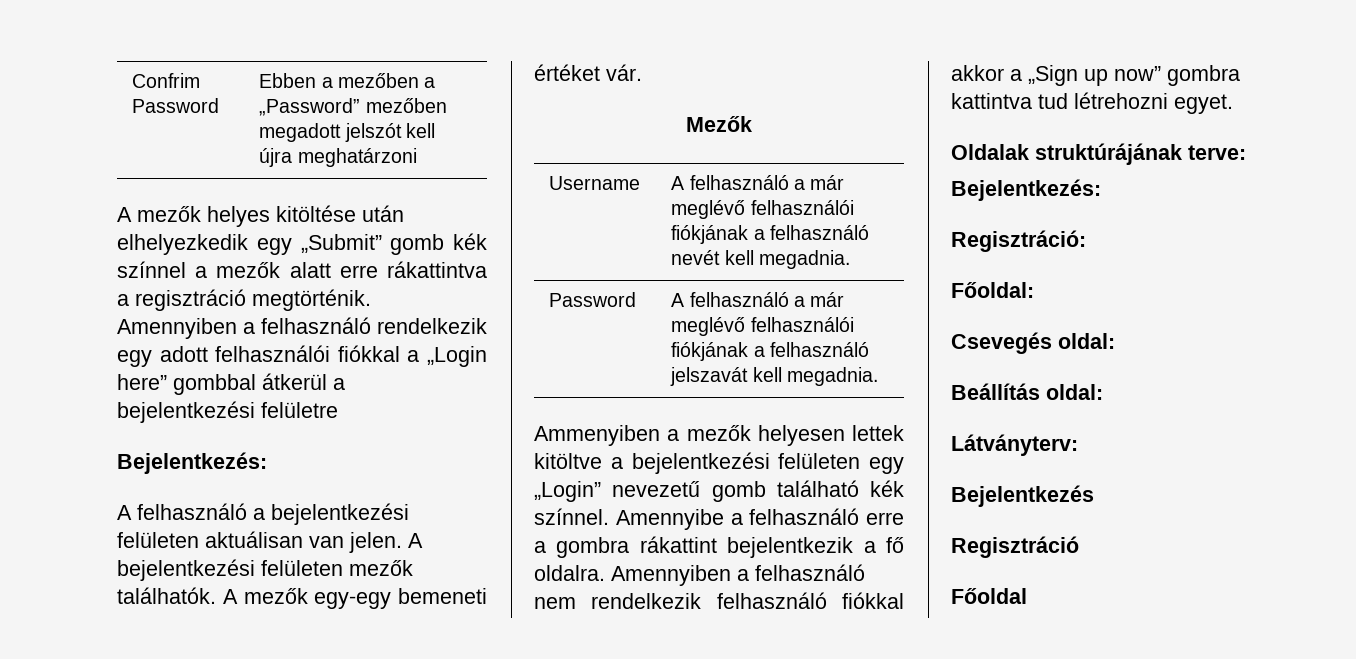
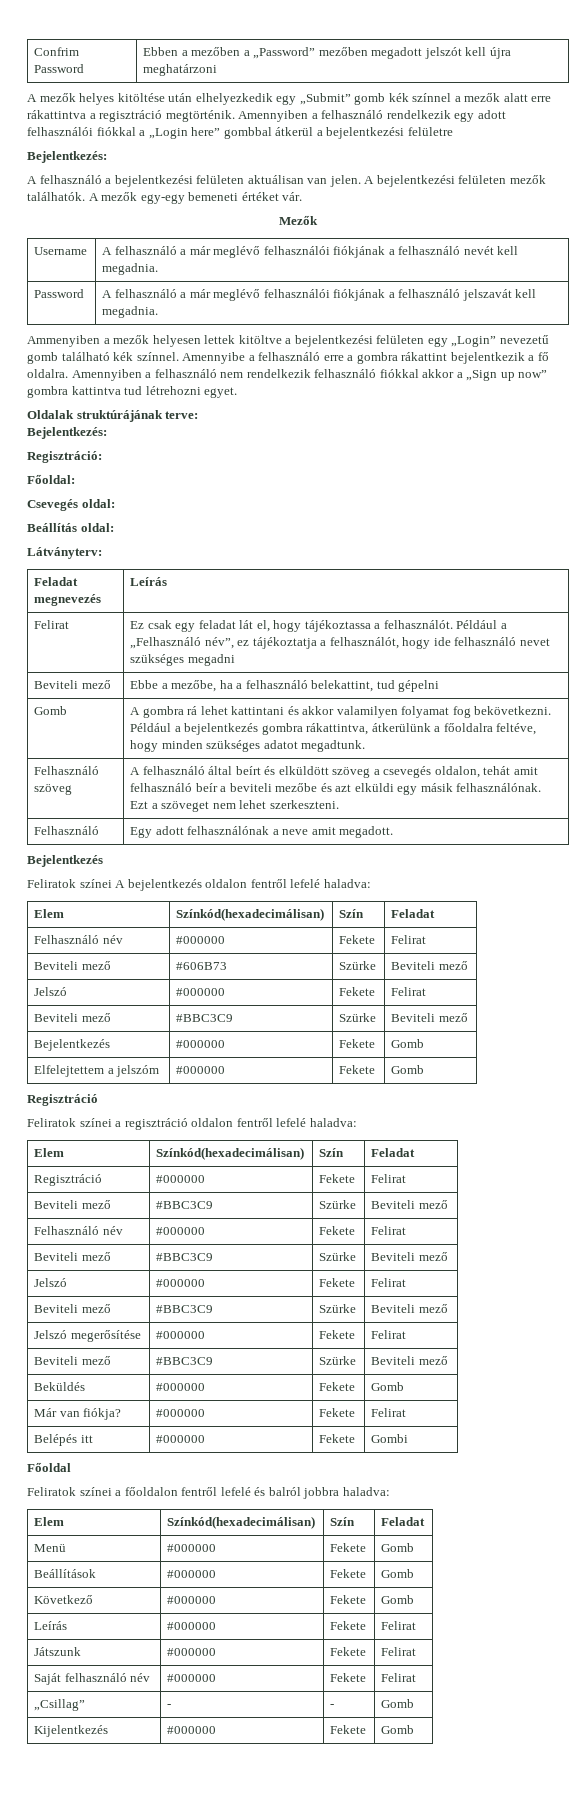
[951,485,1094,507] [951,536,1079,558] [951,588,1027,604] // Bejelentkezés // Regisztráció // Főoldal -> [34,577,79,586] [34,594,102,606] [130,577,168,586] [34,620,70,629] [130,620,507,632] [130,637,550,649] [130,654,235,666] [34,680,111,689] [130,680,440,692] [34,706,68,715] [130,706,552,718] [130,723,537,735] [130,740,366,752] [34,766,100,775] [34,784,73,795] [130,766,538,778] [130,783,542,795] [130,800,339,812] [34,826,100,835] [130,826,394,838] [27,855,103,867] [27,879,371,891] [34,909,65,918] [176,908,325,921] [339,909,365,918] [391,909,436,918] [34,935,123,944] [176,936,226,944] [339,935,376,944] [391,935,427,944] [34,961,111,970] [176,962,228,970] [339,961,377,970] [391,961,468,970] [34,987,68,996] [176,988,226,996] [339,987,376,996] [391,987,427,996] [34,1013,111,1022] [176,1014,234,1022] [339,1013,377,1022] [391,1013,468,1022] [34,1039,111,1051] [176,1040,226,1048] [339,1039,376,1048] [391,1039,425,1048] [34,1065,160,1077] [176,1066,226,1074] [339,1065,376,1074] [391,1065,425,1074] [27,1094,98,1106] [27,1118,357,1130] [34,1148,65,1157] [156,1147,305,1160] [319,1148,345,1157] [371,1148,416,1157] [34,1174,103,1186] [156,1175,206,1183] [319,1174,356,1183] [371,1174,407,1183] [34,1200,111,1209] [156,1201,214,1209] [319,1200,357,1209] [371,1200,448,1209] [34,1226,123,1235] [156,1227,206,1235] [319,1226,356,1235] [371,1226,407,1235] [34,1252,111,1261] [156,1253,214,1261] [319,1252,357,1261] [371,1252,448,1261] [34,1278,68,1287] [156,1279,206,1287] [319,1278,356,1287] [371,1278,407,1287] [34,1304,111,1313] [156,1305,214,1313] [319,1304,357,1313] [371,1304,448,1313] [34,1330,141,1342] [156,1331,206,1339] [319,1330,356,1339] [371,1330,407,1339] [34,1356,111,1365] [156,1357,214,1365] [319,1356,357,1365] [371,1356,448,1365] [34,1382,86,1391] [156,1383,206,1391] [319,1382,356,1391] [371,1382,405,1391] [34,1408,122,1420] [156,1409,206,1417] [319,1408,356,1417] [371,1408,407,1417] [34,1434,93,1446] [156,1435,206,1443] [319,1434,356,1443] [371,1434,409,1443] [27,1462,71,1472] [27,1487,390,1499] [34,1517,65,1526] [167,1516,316,1529] [330,1517,356,1526] [381,1517,426,1526] [34,1544,67,1552] [167,1544,217,1552] [330,1543,367,1552] [381,1543,415,1552] [34,1569,97,1578] [167,1570,217,1578] [330,1569,367,1578] [381,1569,415,1578] [34,1595,94,1604] [167,1596,217,1604] [330,1595,367,1604] [381,1595,415,1604] [34,1621,68,1630] [167,1622,217,1630] [330,1621,367,1630] [381,1621,417,1630] [34,1647,82,1656] [167,1648,217,1656] [330,1647,367,1656] [381,1647,417,1656] [34,1673,151,1685] [167,1674,217,1682] [330,1673,367,1682] [381,1673,417,1682] [34,1699,86,1711] [167,1704,172,1708] [330,1704,335,1708] [381,1699,415,1708] [34,1725,109,1737] [167,1726,217,1734] [330,1725,367,1734] [381,1725,415,1734] // Feladat megnevezés | Leírás // Felirat | Ez csak egy feladat lát el, hogy tájékoztassa a felhasználót. Például a „Felhasználó név”, ez tájékoztatja a felhasználót, hogy ide felhasználó nevet szükséges megadni // Beviteli mező | Ebbe a mezőbe, ha a felhasználó belekattint, tud gépelni // Gomb | A gombra rá lehet kattintani és akkor valamilyen folyamat fog bekövetkezni. Például a bejelentkezés gombra rákattintva, átkerülünk a főoldalra feltéve, hogy minden szükséges adatot megadtunk. // Felhasználó szöveg | A felhasználó által beírt és elküldött szöveg a csevegés oldalon, tehát amit felhasználó beír a beviteli mezőbe és azt elküldi egy másik felhasználónak. Ezt a szöveget nem lehet szerkeszteni. // Felhasználó | Egy adott felhasználónak a neve amit megadott. // Bejelentkezés // Feliratok színei A bejelentkezés oldalon fentről lefelé haladva: // Elem | Színkód(hexadecimálisan) | Szín | Feladat // Felhasználó név | #000000 | Fekete | Felirat // Beviteli mező | #606B73 | Szürke | Beviteli mező // Jelszó | #000000 | Fekete | Felirat // Beviteli mező | #BBC3C9 | Szürke | Beviteli mező // Bejelentkezés | #000000 | Fekete | Gomb // Elfelejtettem a jelszóm | #000000 | Fekete | Gomb // Regisztráció // Feliratok színei a regisztráció oldalon fentről lefelé haladva: // Elem | Színkód(hexadecimálisan) | Szín | Feladat // Regisztráció | #000000 | Fekete | Felirat // Beviteli mező | #BBC3C9 | Szürke | Beviteli mező // Felhasználó név | #000000 | Fekete | Felirat // Beviteli mező | #BBC3C9 | Szürke | Beviteli mező // Jelszó | #000000 | Fekete | Felirat // Beviteli mező | #BBC3C9 | Szürke | Beviteli mező // Jelszó megerősítése | #000000 | Fekete | Felirat // Beviteli mező | #BBC3C9 | Szürke | Beviteli mező // Beküldés | #000000 | Fekete | Gomb // Már van fiókja? | #000000 | Fekete | Felirat // Belépés itt | #000000 | Fekete | Gombi // Főoldal // Feliratok színei a főoldalon fentről lefelé és balról jobbra haladva: // Elem | Színkód(hexadecimálisan) | Szín | Feladat // Menü | #000000 | Fekete | Gomb // Beállítások | #000000 | Fekete | Gomb // Következő | #000000 | Fekete | Gomb // Leírás | #000000 | Fekete | Felirat // Játszunk | #000000 | Fekete | Felirat // Saját felhasználó név | #000000 | Fekete | Felirat // „Csillag” | - | - | Gomb // Kijelentkezés | #000000 | Fekete | Gomb

